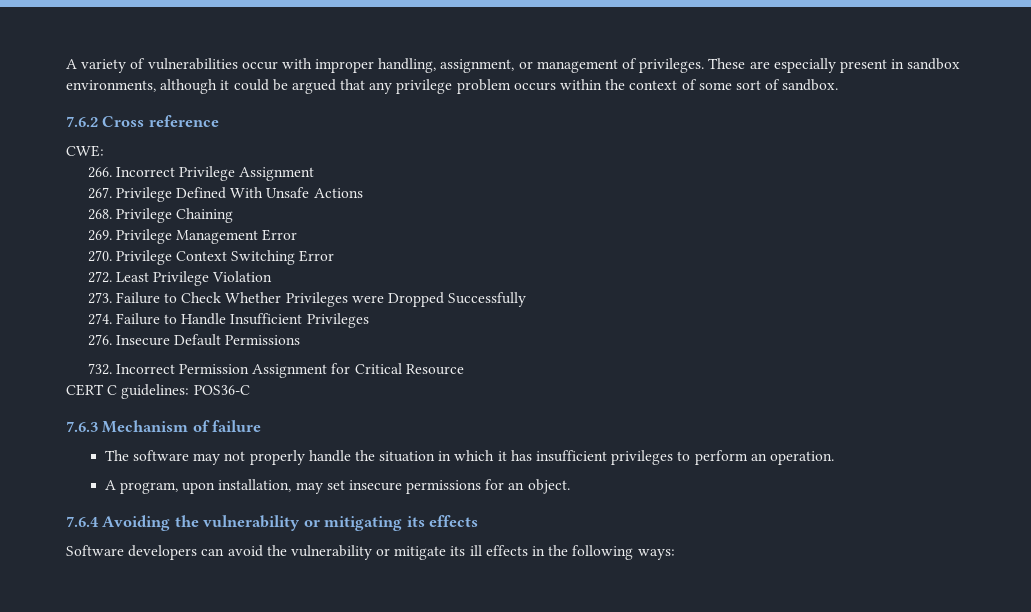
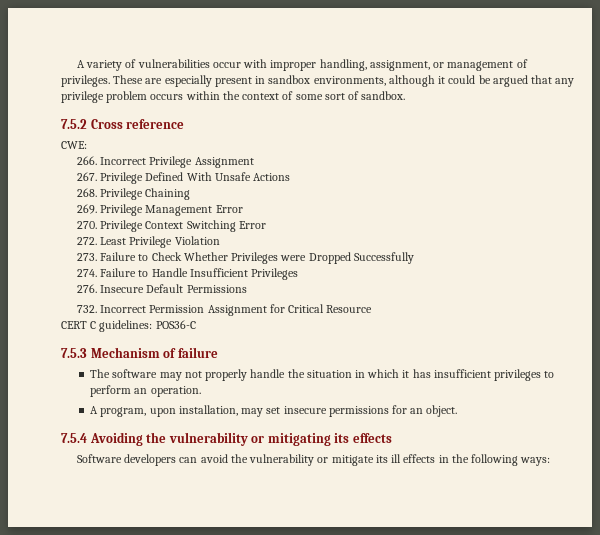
[66,116,98,127] 7.6.2 -> [61,119,87,129] 7.5.2
[66,421,98,432] 7.6.3 -> [61,348,87,358] 7.5.3
[66,516,99,527] 7.6.4 -> [61,433,87,443] 7.5.4

